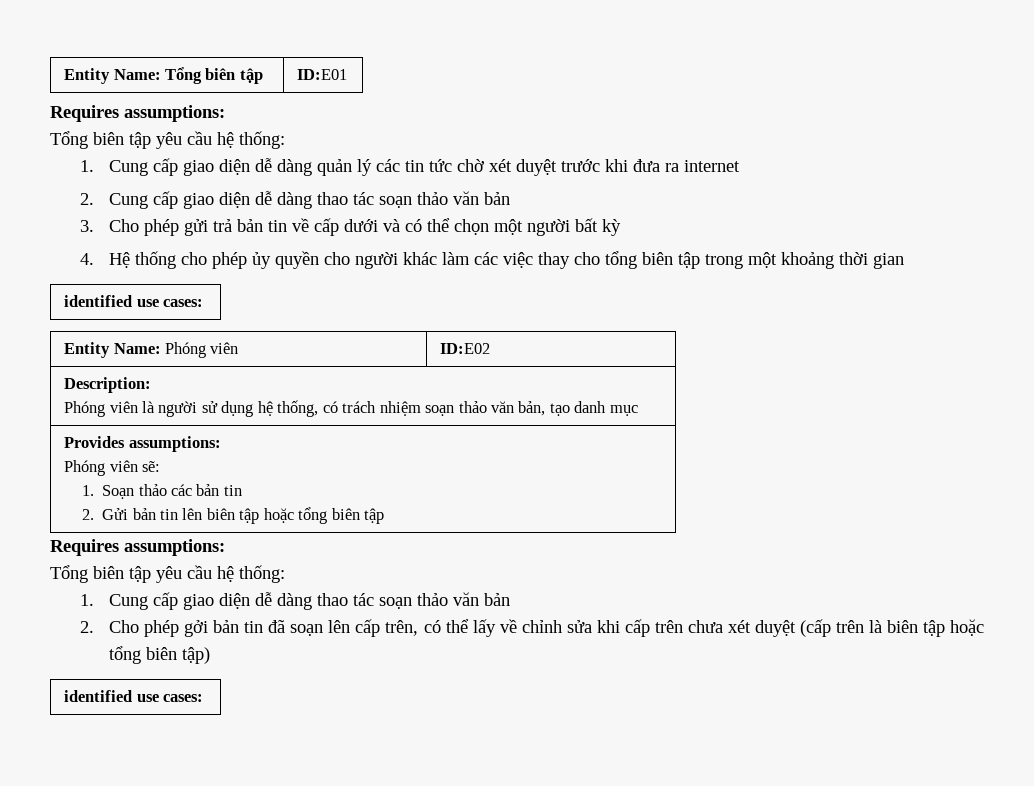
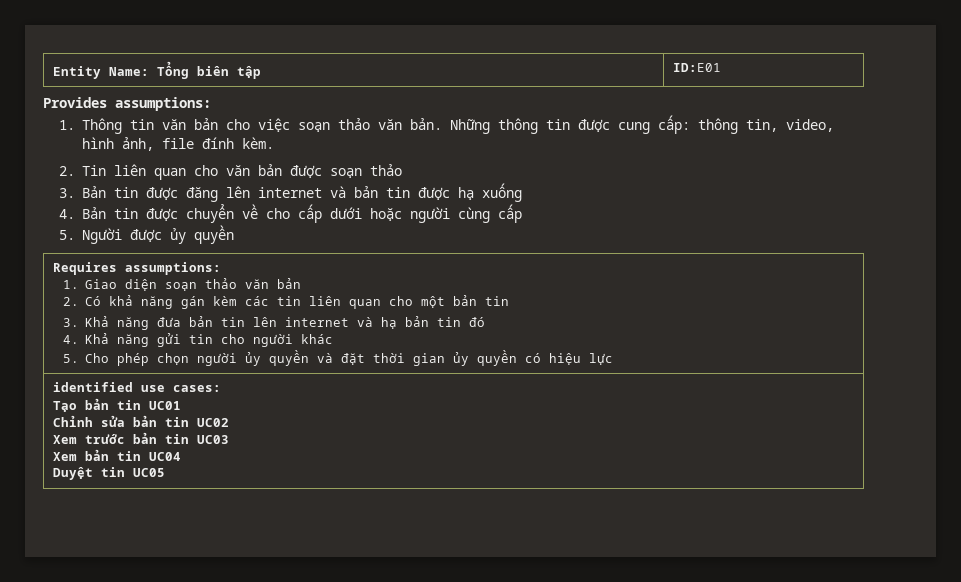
[50,105,225,122] [50,131,285,149] [79,158,741,176] [79,191,511,209] [79,218,622,236] [79,251,905,269] [64,295,203,307] [64,342,239,358] [440,343,491,354] [64,377,152,393] [64,400,638,417] [64,436,221,452] [64,460,160,476] [81,484,242,499] [81,507,385,524] [50,539,225,556] [50,565,285,583] [79,592,511,610] [79,619,984,637] [109,646,211,664] [64,690,203,702] Requires assumptions: // Tổng biên tập yêu cầu hệ thống: // 1. Cung cấp giao diện dễ dàng quản lý các tin tức chờ xét duyệt trước khi đưa ra internet // 2. Cung cấp giao diện dễ dàng thao tác soạn thảo văn bản // 3. Cho phép gửi trả bản tin về cấp dưới và có thể chọn một người bất kỳ // 4. Hệ thống cho phép ủy quyền cho người khác làm các việc thay cho tổng biên tập trong một khoảng thời gian // identified use cases: // Entity Name: Phóng viên | ID:E02 // Description: // Phóng viên là người sử dụng hệ thống, có trách nhiệm soạn thảo văn bản, tạo danh mục // Provides assumptions: // Phóng viên sẽ: // 1. Soạn thảo các bản tin // 2. Gửi bản tin lên biên tập hoặc tổng biên tập // Requires assumptions: // Tổng biên tập yêu cầu hệ thống: // 1. Cung cấp giao diện dễ dàng thao tác soạn thảo văn bản // 2. Cho phép gởi bản tin đã soạn lên cấp trên, có thể lấy về chỉnh sửa khi cấp trên chưa xét duyệt (cấp trên là biên tập hoặc tổng biên tập) // identified use cases: -> [43,97,211,111] [58,115,834,134] [81,137,274,151] [58,164,402,180] [58,183,522,202] [58,204,522,223] [58,225,234,244] [53,262,222,275] [62,278,301,291] [62,295,509,309] [62,316,485,330] [62,333,333,347] [62,350,613,366] [53,382,222,392] [53,398,182,412] [53,415,230,427] [53,432,230,444] [53,449,182,461] [53,467,166,480] Provides assumptions: // 1. Thông tin văn bản cho việc soạn thảo văn bản. Những thông tin được cung cấp: thông tin, video, hình ảnh, file đính kèm. // 2. Tin liên quan cho văn bản được soạn thảo // 3. Bản tin được đăng lên internet và bản tin được hạ xuống // 4. Bản tin được chuyển về cho cấp dưới hoặc người cùng cấp // 5. Người được ủy quyền // Requires assumptions: // 1. Giao diện soạn thảo văn bản // 2. Có khả năng gán kèm các tin liên quan cho một bản tin // 3. Khả năng đưa bản tin lên internet và hạ bản tin đó // 4. Khả năng gửi tin cho người khác // 5. Cho phép chọn người ủy quyền và đặt thời gian ủy quyền có hiệu lực // identified use cases: // Tạo bản tin UC01 // Chỉnh sửa bản tin UC02 // Xem trước bản tin UC03 // Xem bản tin UC04 // Duyệt tin UC05

